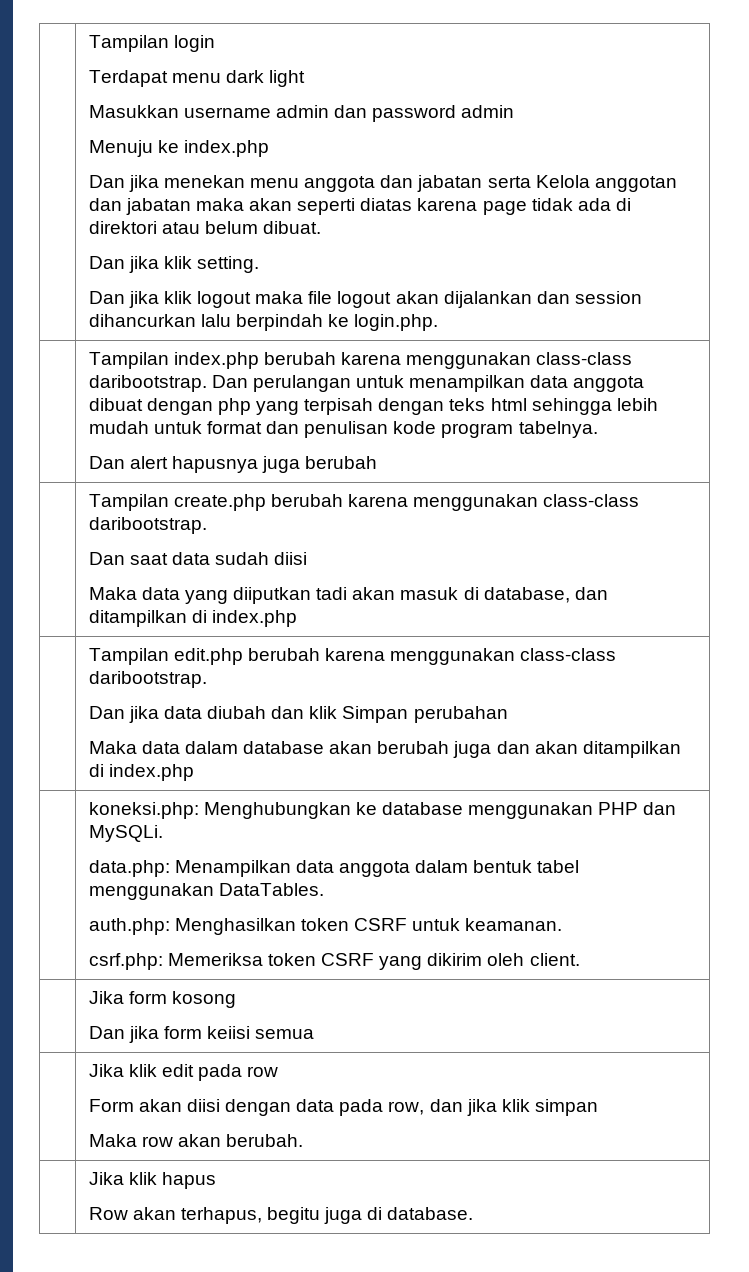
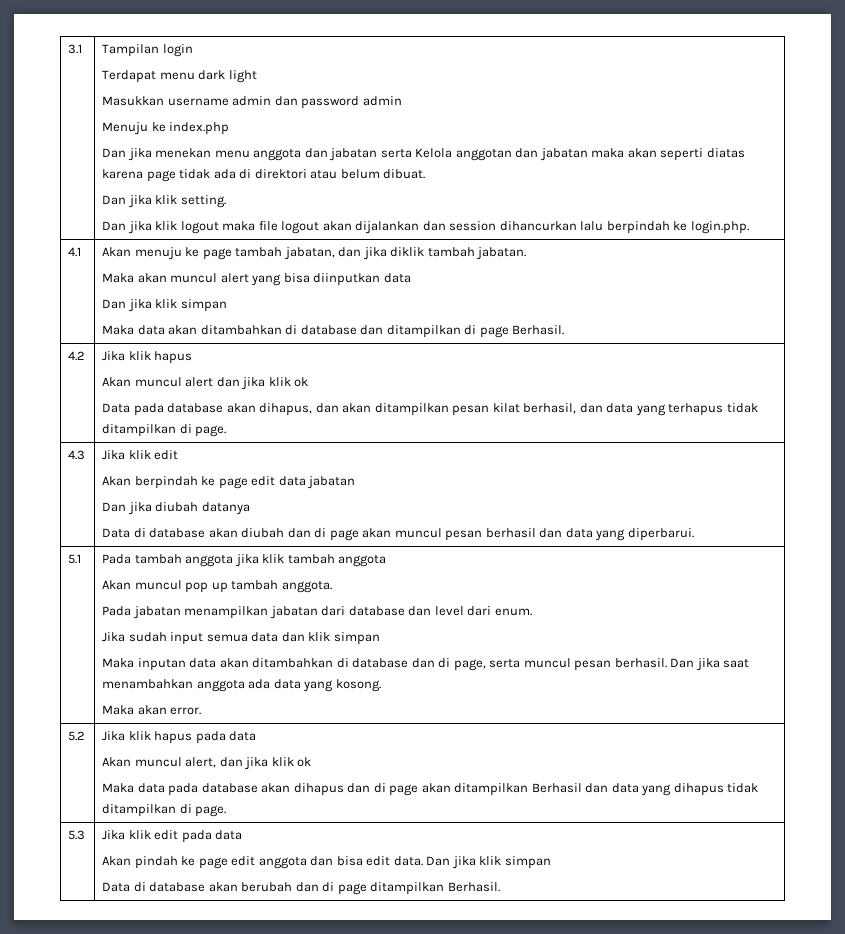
(88, 43) none -> [68,44,83,54] 3.1
[88,352,633,369] [88,375,645,392] [88,398,658,415] [88,421,598,438] [88,456,378,473] [88,494,640,511] [88,517,207,534] [88,552,308,565] [88,587,608,604] [88,610,297,627] [88,648,617,665] [88,671,207,688] [88,706,508,723] [88,741,681,758] [88,764,194,781] [88,802,677,819] [88,825,163,842] [88,860,580,877] [88,883,324,900] [88,918,563,935] [88,953,580,970] [88,991,236,1008] [88,1026,315,1043] [88,1064,279,1081] [88,1099,598,1116] [88,1134,304,1147] [88,1172,216,1189] [88,1207,474,1224] | Tampilan index.php berubah karena menggunakan class-class daribootstrap. Dan perulangan untuk menampilkan data anggota dibuat dengan php yang terpisah dengan teks html sehingga lebih mudah untuk format dan penulisan kode program tabelnya. // Dan alert hapusnya juga berubah // | Tampilan create.php berubah karena menggunakan class-class daribootstrap. // Dan saat data sudah diisi // Maka data yang diiputkan tadi akan masuk di database, dan ditampilkan di index.php // | Tampilan edit.php berubah karena menggunakan class-class daribootstrap. // Dan jika data diubah dan klik Simpan perubahan // Maka data dalam database akan berubah juga dan akan ditampilkan di index.php // | koneksi.php: Menghubungkan ke database menggunakan PHP dan MySQLi. // data.php: Menampilkan data anggota dalam bentuk tabel menggunakan DataTables. // auth.php: Menghasilkan token CSRF untuk keamanan. // csrf.php: Memeriksa token CSRF yang dikirim oleh client. // | Jika form kosong // Dan jika form keiisi semua // | Jika klik edit pada row // Form akan diisi dengan data pada row, dan jika klik simpan // Maka row akan berubah. // | Jika klik hapus // Row akan terhapus, begitu juga di database. -> [68,247,82,257] [102,247,527,260] [102,273,411,286] [102,299,227,312] [102,325,565,338] [68,351,86,361] [102,351,193,364] [102,377,309,390] [102,403,758,416] [102,424,227,437] [68,450,86,460] [102,450,179,460] [102,476,356,489] [102,502,250,515] [102,528,694,541] [68,554,82,564] [102,554,387,567] [102,580,332,593] [102,606,532,619] [102,632,380,645] [102,658,750,671] [102,679,381,692] [102,705,202,715] [68,731,86,741] [102,731,257,744] [102,757,312,770] [102,783,759,796] [102,804,227,817] [68,830,86,840] [102,830,243,843] [102,856,551,869] [102,882,500,895] 4.1 | Akan menuju ke page tambah jabatan, dan jika diklik tambah jabatan. // Maka akan muncul alert yang bisa diinputkan data // Dan jika klik simpan // Maka data akan ditambahkan di database dan ditampilkan di page Berhasil. // 4.2 | Jika klik hapus // Akan muncul alert dan jika klik ok // Data pada database akan dihapus, dan akan ditampilkan pesan kilat berhasil, dan data yang terhapus tidak ditampilkan di page. // 4.3 | Jika klik edit // Akan berpindah ke page edit data jabatan // Dan jika diubah datanya // Data di database akan diubah dan di page akan muncul pesan berhasil dan data yang diperbarui. // 5.1 | Pada tambah anggota jika klik tambah anggota // Akan muncul pop up tambah anggota. // Pada jabatan menampilkan jabatan dari database dan level dari enum. // Jika sudah input semua data dan klik simpan // Maka inputan data akan ditambahkan di database dan di page, serta muncul pesan berhasil. Dan jika saat menambahkan anggota ada data yang kosong. // Maka akan error. // 5.2 | Jika klik hapus pada data // Akan muncul alert, dan jika klik ok // Maka data pada database akan dihapus dan di page akan ditampilkan Berhasil dan data yang dihapus tidak ditampilkan di page. // 5.3 | Jika klik edit pada data // Akan pindah ke page edit anggota dan bisa edit data. Dan jika klik simpan // Data di database akan berubah dan di page ditampilkan Berhasil.

